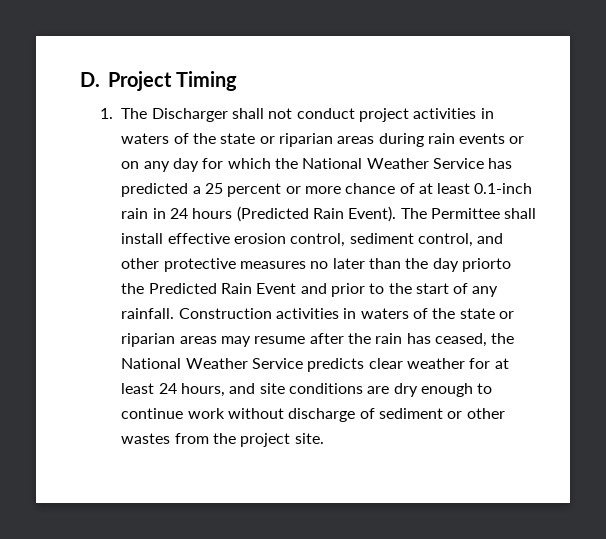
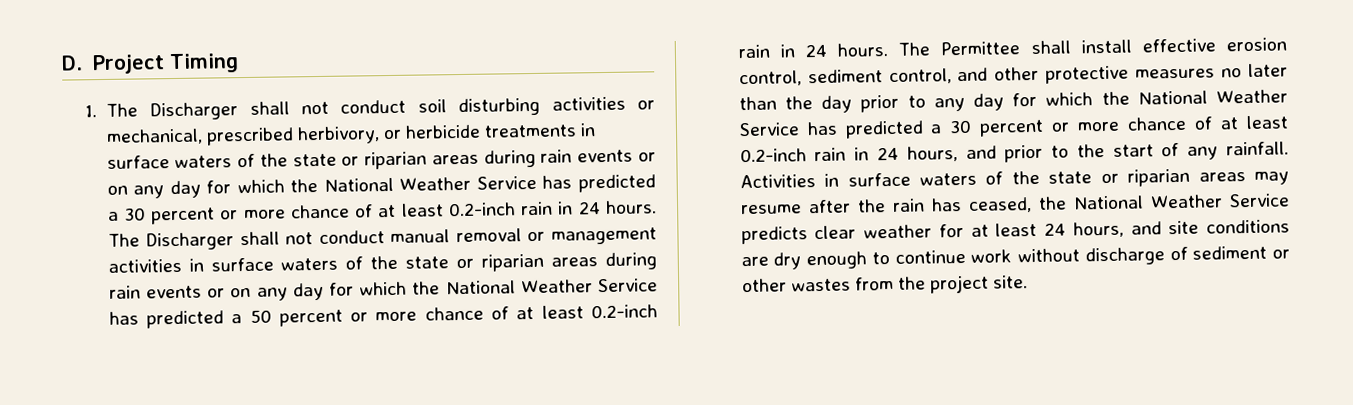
[358,108,494,122] project activities in -> [417,96,656,117] [105,123,597,146] [106,155,170,169] soil disturbing activities or mechanical, prescribed herbivory, or herbicide treatments in surface
[204,183,533,197] [121,206,397,222] 25 percent or more chance of at least 0.1-inch rain in 24 hours (Predicted Rain Event). -> [123,200,657,225] [107,227,657,251] [107,252,658,273] [108,278,658,301] [108,304,658,329] [737,43,889,59] 30 percent or more chance of at least 0.2-inch rain in 24 hours. The Discharger shall not conduct manual removal or management activities in surface waters of the state or riparian areas during rain events or on any day for which the National Weather Service has predicted a 50 percent or more chance of at least 0.2-inch rain in 24 hours.
[461,258,511,272] [121,283,297,294] priorto the Predicted Rain Event -> [860,89,1289,113] [738,115,1289,139] [739,146,958,163] prior to any day for which the National Weather Service has predicted a 30 percent or more chance of at least 0.2-inch rain in 24 hours,
[178,308,357,319] Construction activities in -> [739,172,911,189] Activities in surface

